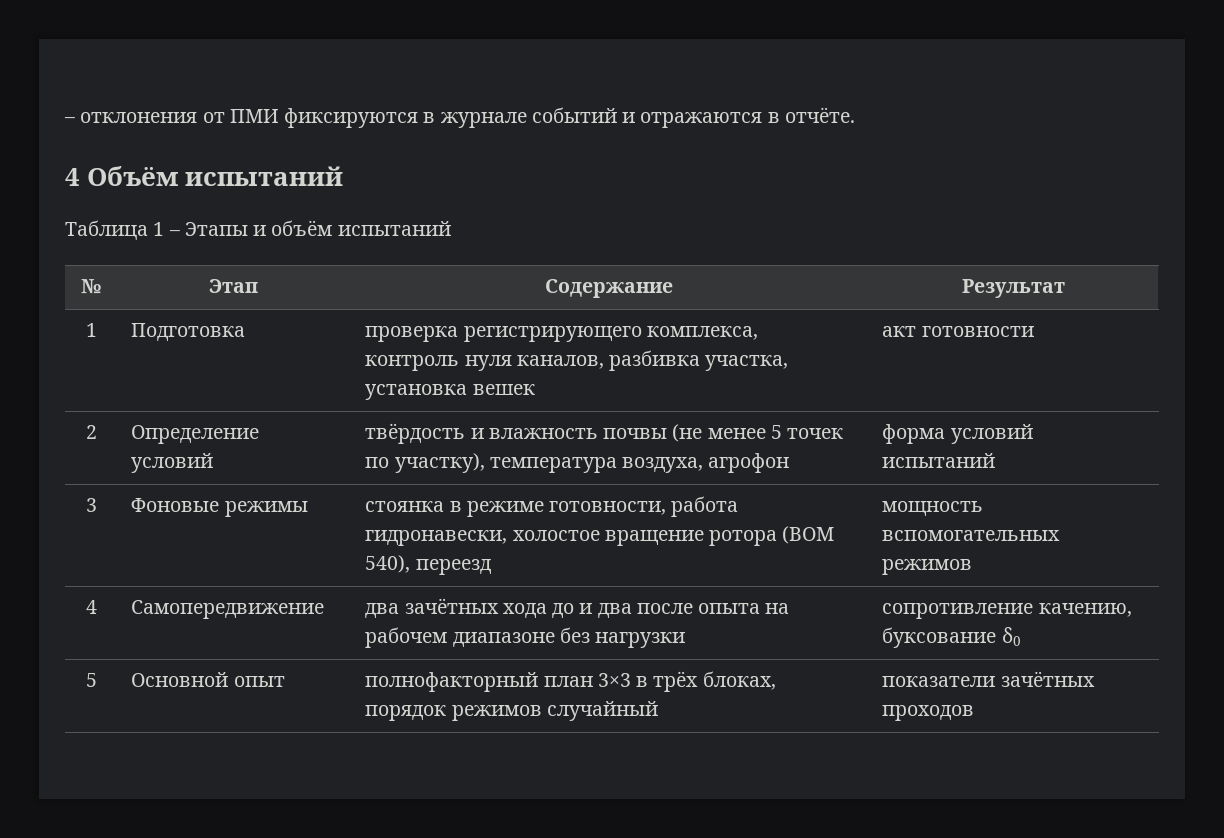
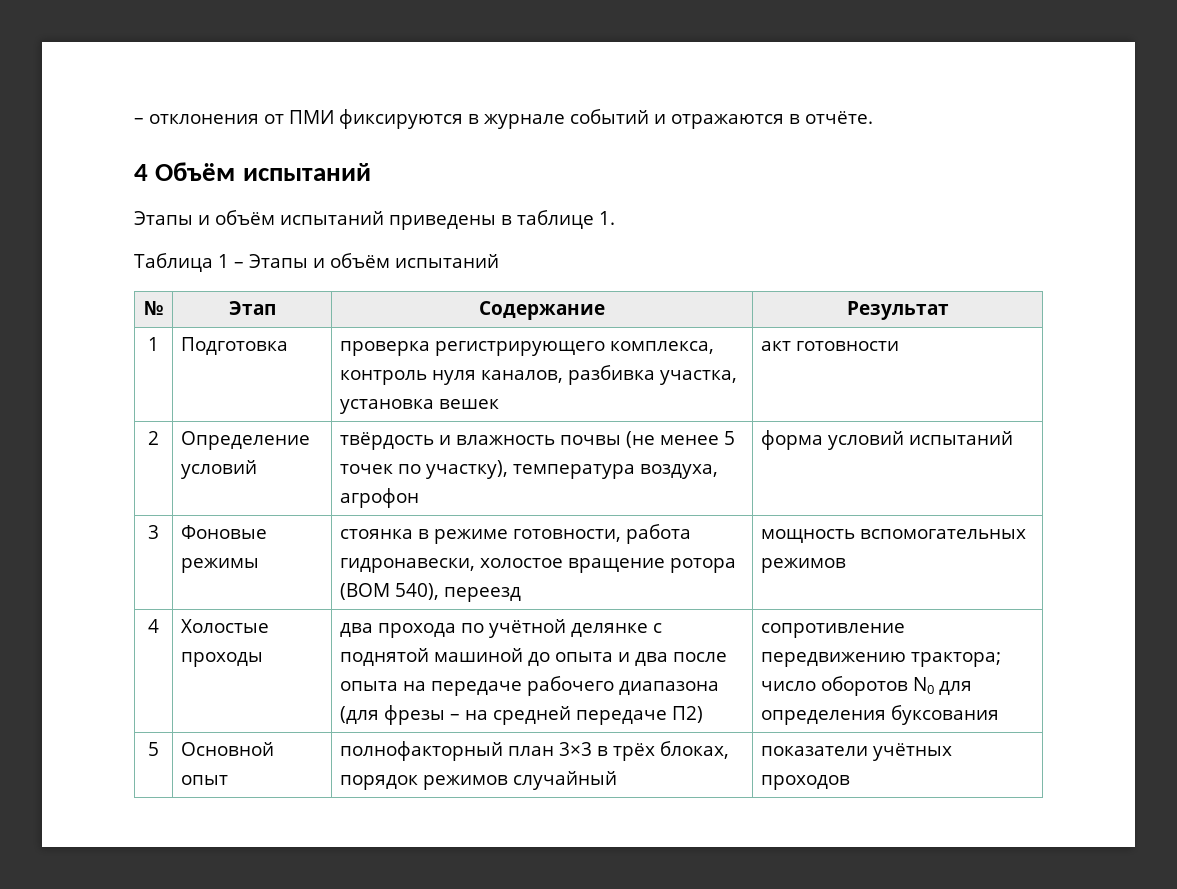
(344, 176) none -> [134,210,615,230] // Этапы и объём испытаний приведены в таблице 1.
[131,600,325,619] [365,598,575,618] Самопередвижение | два зачётных хода до -> [180,619,269,633] [180,652,263,667] [339,619,662,638] [339,648,613,666] Холостые проходы | два прохода по учётной делянке с поднятой машиной до опыта
[365,627,686,648] [882,603,1132,619] [882,627,1021,648] рабочем диапазоне без нагрузки | сопротивление качению, буксование δ0 -> [430,676,719,696] [339,705,703,725] [760,623,905,638] [760,652,1001,667] [760,676,972,696] [760,705,999,725] передаче рабочего диапазона (для фрезы – на средней передаче П2) | сопротивление передвижению трактора; число оборотов N0 для определения буксования
[1000,671,1095,687] зачётных -> [872,743,952,761] учётных

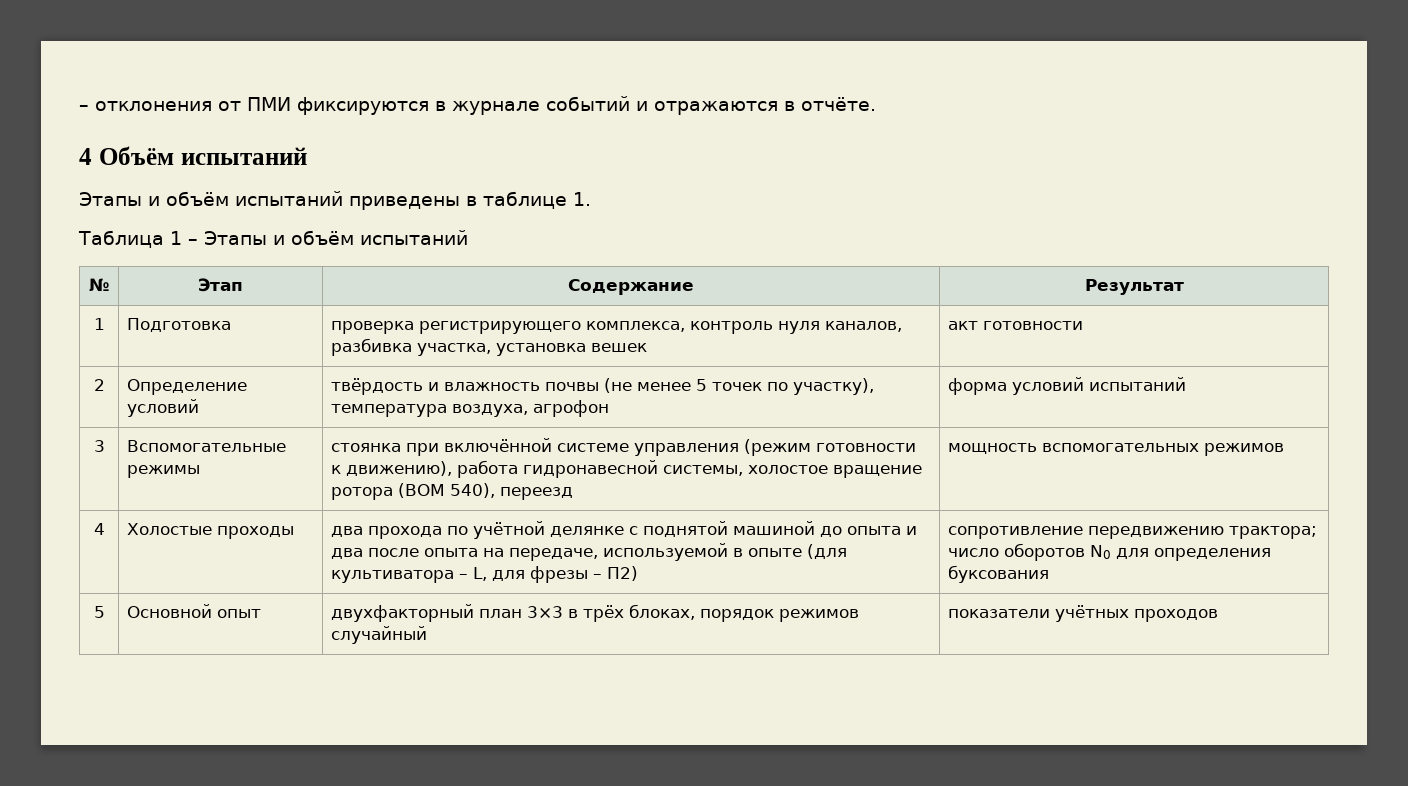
[180,525,267,539] Фоновые -> [127,440,287,452] Вспомогательные
[417,524,691,544] [339,558,475,573] в режиме готовности, работа гидронавески, -> [406,438,917,456] [331,460,744,478] при включённой системе управления (режим готовности к движению), работа гидронавесной системы,
[430,676,719,696] [339,705,667,725] передаче рабочего диапазона (для фрезы – на средней передаче -> [509,543,848,561] [331,566,603,583] передаче, используемой в опыте (для культиватора – L, для фрезы –
[339,741,503,761] полнофакторный -> [331,604,475,622] двухфакторный

